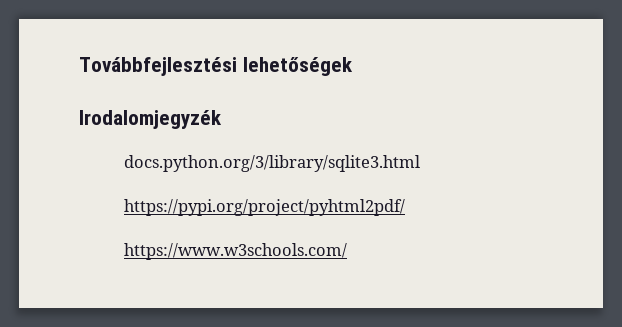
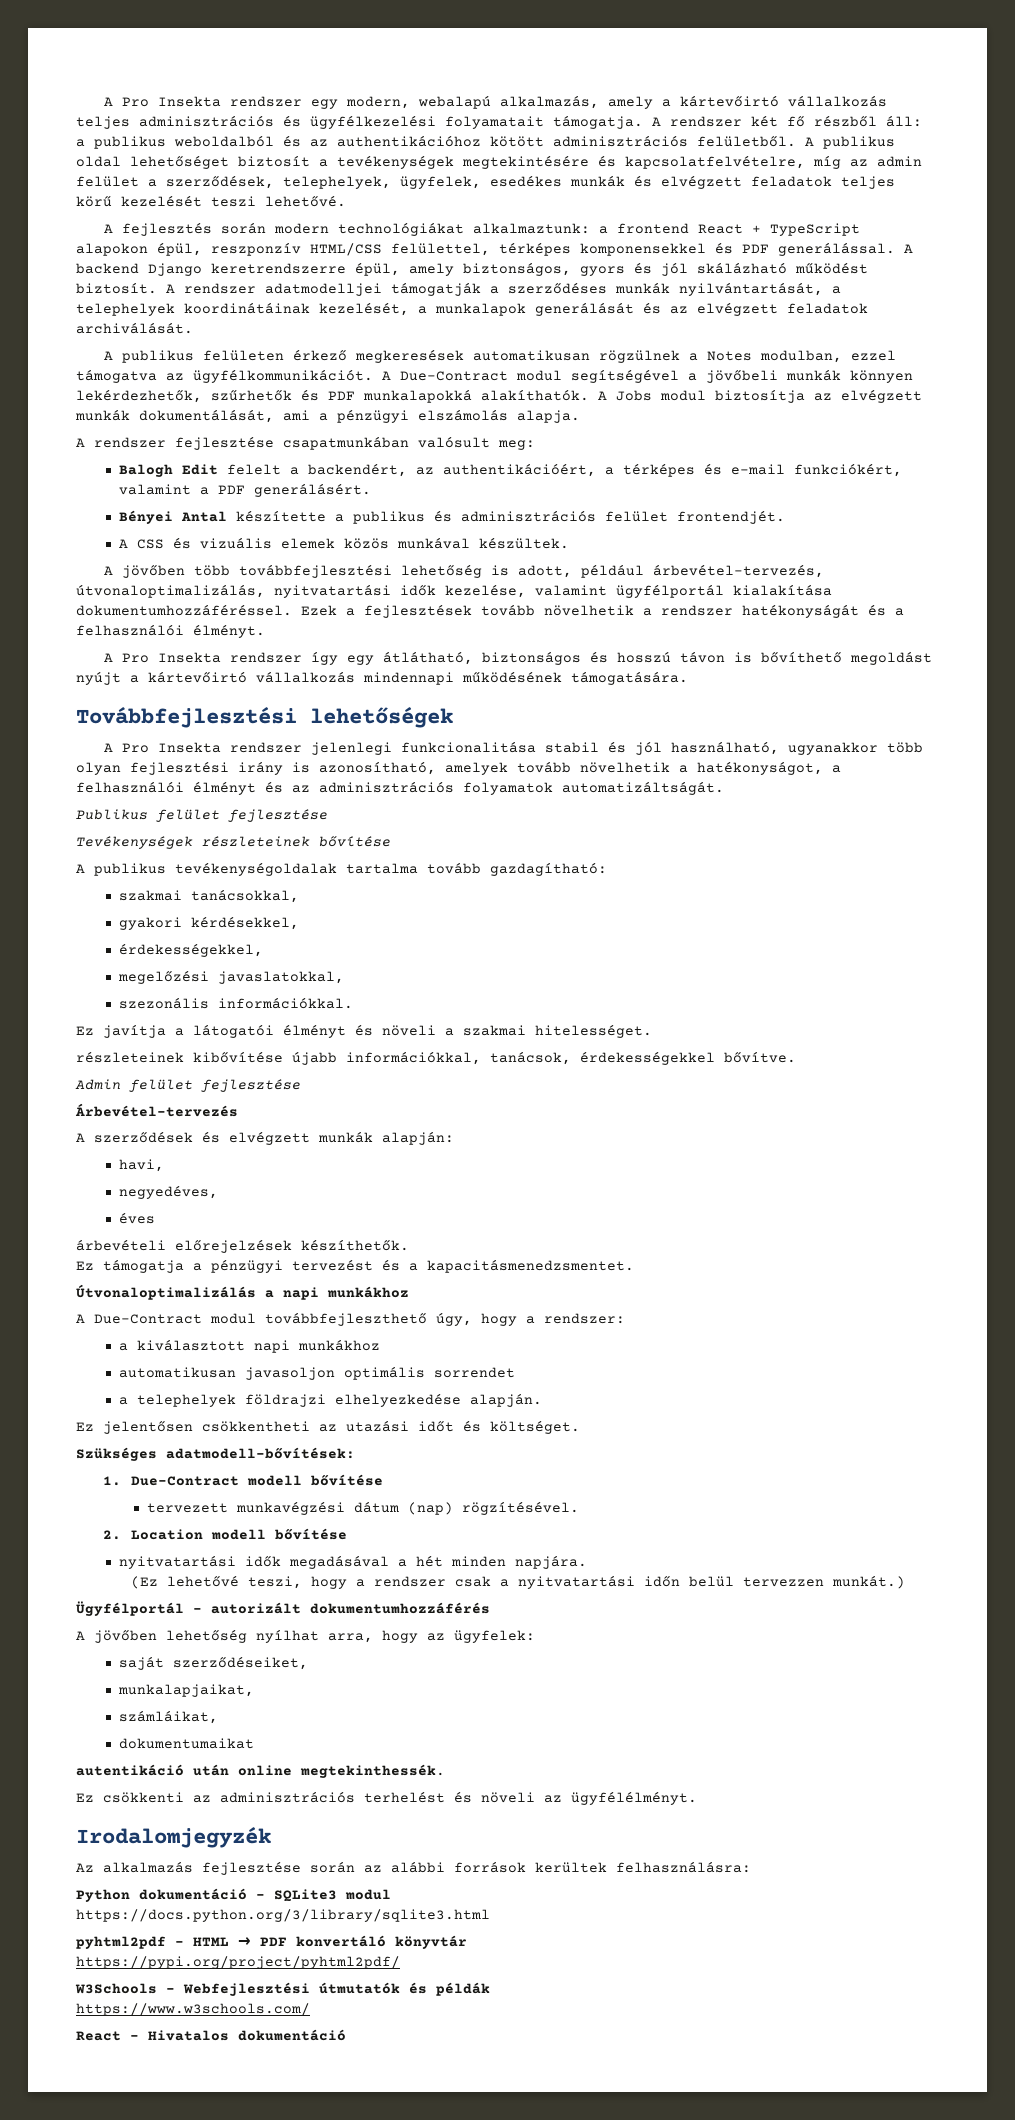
[79,57,353,76] [79,110,222,129] [124,155,421,172] [124,199,406,216] [124,243,348,260] Továbbfejlesztési lehetőségek // Irodalomjegyzék // docs.python.org/3/library/sqlite3.html // https://pypi.org/project/pyhtml2pdf/ // https://www.w3schools.com/ -> [103,95,887,109] [76,115,922,129] [76,135,895,149] [76,155,922,169] [76,175,895,189] [76,195,346,207] [103,222,860,236] [76,242,913,256] [76,262,868,276] [76,282,841,296] [76,302,868,316] [76,322,193,334] [103,349,896,363] [76,369,913,383] [76,389,922,403] [75,409,580,423] [76,436,535,450] [119,463,903,477] [119,483,372,497] [119,510,786,524] [119,537,570,549] [103,564,824,578] [76,584,832,598] [76,604,904,618] [76,624,265,638] [103,651,932,665] [76,671,688,685] [76,706,453,728] [103,741,923,755] [76,761,841,775] [76,781,724,795] [76,809,328,822] [76,836,391,849] [76,862,607,876] [119,889,300,903] [119,916,300,930] [119,943,264,957] [118,970,345,984] [119,997,354,1009] [76,1024,652,1038] [76,1051,796,1065] [75,1079,301,1092] [75,1103,238,1117] [76,1131,454,1145] [119,1159,165,1172] [119,1185,219,1199] [119,1212,156,1224] [76,1239,409,1253] [76,1259,634,1273] [76,1284,409,1300] [76,1312,625,1326] [119,1339,381,1353] [119,1366,516,1380] [119,1393,543,1407] [76,1420,580,1434] [76,1447,355,1461] [103,1474,383,1486] [146,1501,579,1515] [103,1528,347,1540] [119,1555,588,1569] [130,1575,905,1589] [76,1601,490,1616] [76,1629,535,1643] [119,1656,309,1670] [118,1684,255,1697] [119,1710,219,1724] [119,1738,255,1749] [76,1764,445,1778] [76,1791,697,1805] [76,1826,271,1848] [76,1861,751,1875] [76,1888,391,1902] [76,1909,490,1922] [76,1935,467,1949] [76,1956,400,1969] [75,1982,490,1996] [76,2003,310,2016] [76,2029,346,2041] A Pro Insekta rendszer egy modern, webalapú alkalmazás, amely a kártevőirtó vállalkozás teljes adminisztrációs és ügyfélkezelési folyamatait támogatja. A rendszer két fő részből áll: a publikus weboldalból és az authentikációhoz kötött adminisztrációs felületből. A publikus oldal lehetőséget biztosít a tevékenységek megtekintésére és kapcsolatfelvételre, míg az admin felület a szerződések, telephelyek, ügyfelek, esedékes munkák és elvégzett feladatok teljes körű kezelését teszi lehetővé. // A fejlesztés során modern technológiákat alkalmaztunk: a frontend React + TypeScript alapokon épül, reszponzív HTML/CSS felülettel, térképes komponensekkel és PDF generálással. A backend Django keretrendszerre épül, amely biztonságos, gyors és jól skálázható működést biztosít. A rendszer adatmodelljei támogatják a szerződéses munkák nyilvántartását, a telephelyek koordinátáinak kezelését, a munkalapok generálását és az elvégzett feladatok archiválását. // A publikus felületen érkező megkeresések automatikusan rögzülnek a Notes modulban, ezzel támogatva az ügyfélkommunikációt. A Due-Contract modul segítségével a jövőbeli munkák könnyen lekérdezhetők, szűrhetők és PDF munkalapokká alakíthatók. A Jobs modul biztosítja az elvégzett munkák dokumentálását, ami a pénzügyi elszámolás alapja. // A rendszer fejlesztése csapatmunkában valósult meg: // Balogh Edit felelt a backendért, az authentikációért, a térképes és e-mail funkciókért, valamint a PDF generálásért. // Bényei Antal készítette a publikus és adminisztrációs felület frontendjét. // A CSS és vizuális elemek közös munkával készültek. // A jövőben több továbbfejlesztési lehetőség is adott, például árbevétel-tervezés, útvonaloptimalizálás, nyitvatartási idők kezelése, valamint ügyfélportál kialakítása dokumentumhozzáféréssel. Ezek a fejlesztések tovább növelhetik a rendszer hatékonyságát és a felhasználói élményt. // A Pro Insekta rendszer így egy átlátható, biztonságos és hosszú távon is bővíthető megoldást nyújt a kártevőirtó vállalkozás mindennapi működésének támogatására. // Továbbfejlesztési lehetőségek // A Pro Insekta rendszer jelenlegi funkcionalitása stabil és jól használható, ugyanakkor több olyan fejlesztési irány is azonosítható, amelyek tovább növelhetik a hatékonyságot, a felhasználói élményt és az adminisztrációs folyamatok automatizáltságát. // Publikus felület fejlesztése // Tevékenységek részleteinek bővítése // A publikus tevékenységoldalak tartalma tovább gazdagítható: // szakmai tanácsokkal, // gyakori kérdésekkel, // érdekességekkel, // megelőzési javaslatokkal, // szezonális információkkal. // Ez javítja a látogatói élményt és növeli a szakmai hitelességet. // részleteinek kibővítése újabb információkkal, tanácsok, érdekességekkel bővítve. // Admin felület fejlesztése // Árbevétel-tervezés // A szerződések és elvégzett munkák alapján: // havi, // negyedéves, // éves // árbevételi előrejelzések készíthetők. // Ez támogatja a pénzügyi tervezést és a kapacitásmenedzsmentet. // Útvonaloptimalizálás a napi munkákhoz // A Due-Contract modul továbbfejleszthető úgy, hogy a rendszer: // a kiválasztott napi munkákhoz // automatikusan javasoljon optimális sorrendet // a telephelyek földrajzi elhelyezkedése alapján. // Ez jelentősen csökkentheti az utazási időt és költséget. // Szükséges adatmodell-bővítések: // 1. Due-Contract modell bővítése // tervezett munkavégzési dátum (nap) rögzítésével. // 2. Location modell bővítése // nyitvatartási idők megadásával a hét minden napjára. // (Ez lehetővé teszi, hogy a rendszer csak a nyitvatartási időn belül tervezzen munkát.) // Ügyfélportál – autorizált dokumentumhozzáférés // A jövőben lehetőség nyílhat arra, hogy az ügyfelek: // saját szerződéseiket, // munkalapjaikat, // számláikat, // dokumentumaikat // autentikáció után online megtekinthessék. // Ez csökkenti az adminisztrációs terhelést és növeli az ügyfélélményt. // Irodalomjegyzék // Az alkalmazás fejlesztése során az alábbi források kerültek felhasználásra: // Python dokumentáció – SQLite3 modul // https://docs.python.org/3/library/sqlite3.html // pyhtml2pdf – HTML → PDF konvertáló könyvtár // https://pypi.org/project/pyhtml2pdf/ // W3Schools – Webfejlesztési útmutatók és példák // https://www.w3schools.com/ // React – Hivatalos dokumentáció

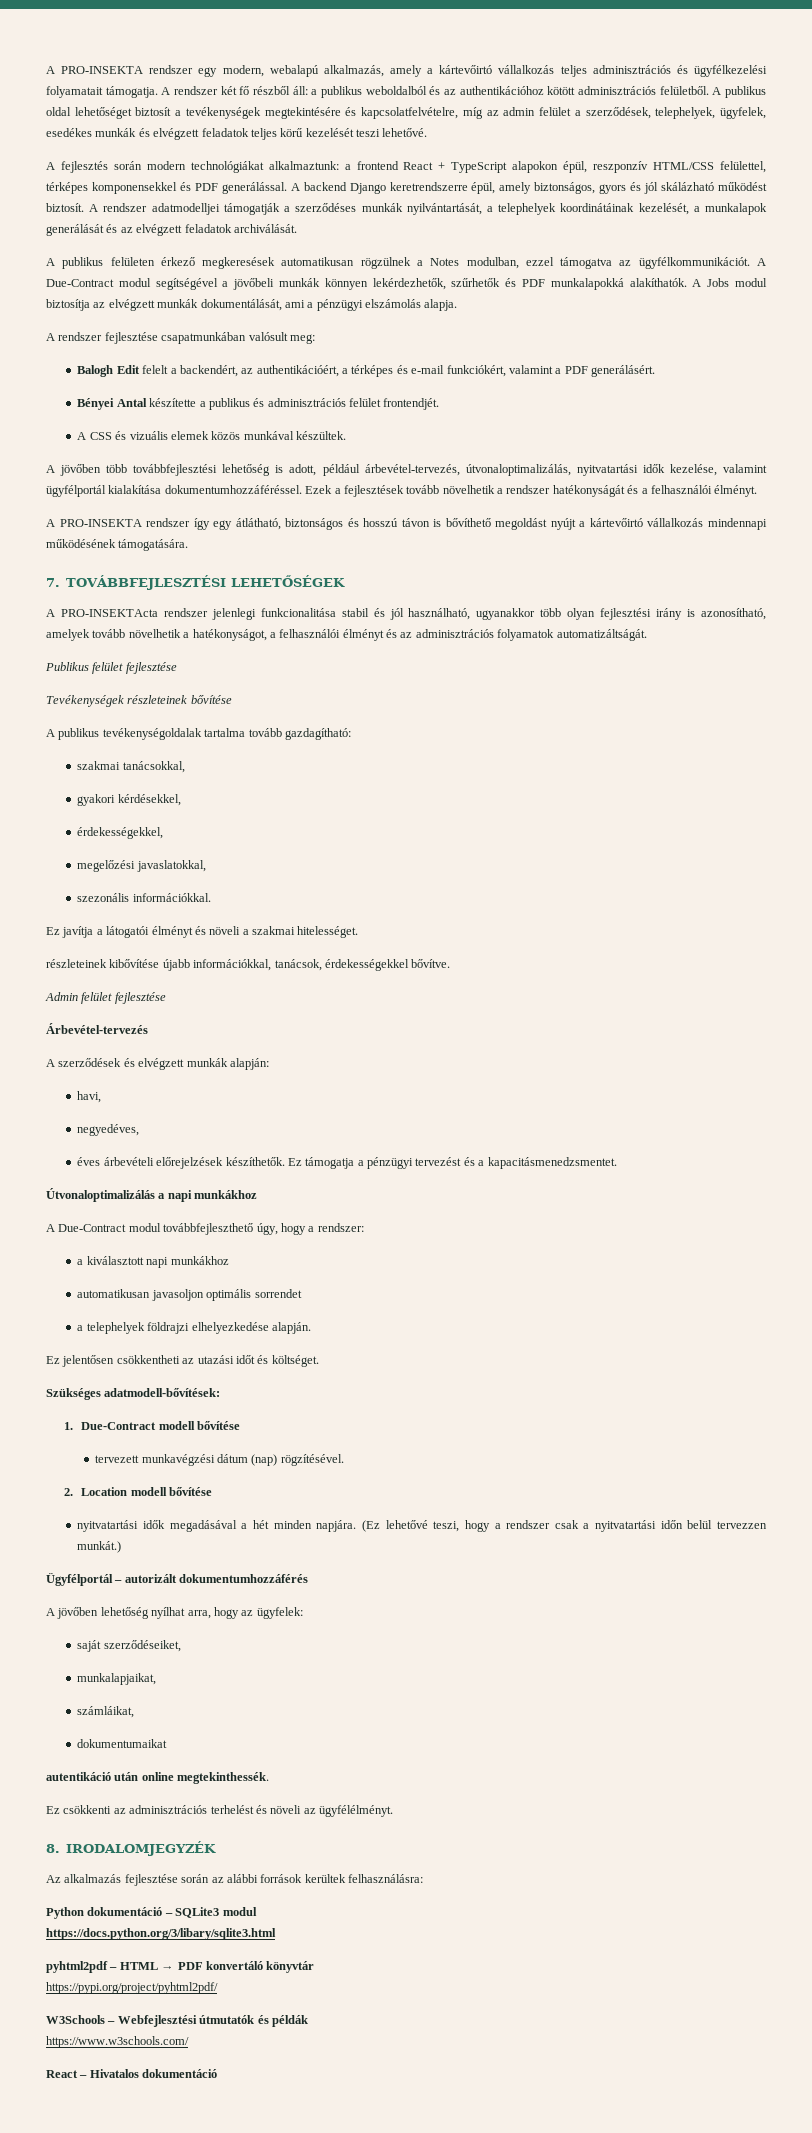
[103,96,221,107] A Pro Insekta -> [46,66,144,74] A PRO-INSEKTA
[121,652,221,663] Pro Insekta -> [59,519,142,527] PRO-INSEKTA
[76,706,453,728] [103,742,221,753] Továbbfejlesztési lehetőségek // A Pro Insekta -> [46,575,346,590] [46,609,158,617] 7. TOVÁBBFEJLESZTÉSI LEHETŐSÉGEK // A PRO-INSEKTActa
(156, 1218) // -> (101, 1161) none
(409, 1245) // -> (285, 1161) none
(588, 1562) // -> (357, 1526) none
[76,1826,271,1848] Irodalomjegyzék -> [46,1841,217,1856] 8. IRODALOMJEGYZÉK
[76,1909,490,1922] https://docs.python.org/3/library/sqlite3.html -> [46,1928,276,1940] https://docs.python.org/3/libary/sqlite3.html

